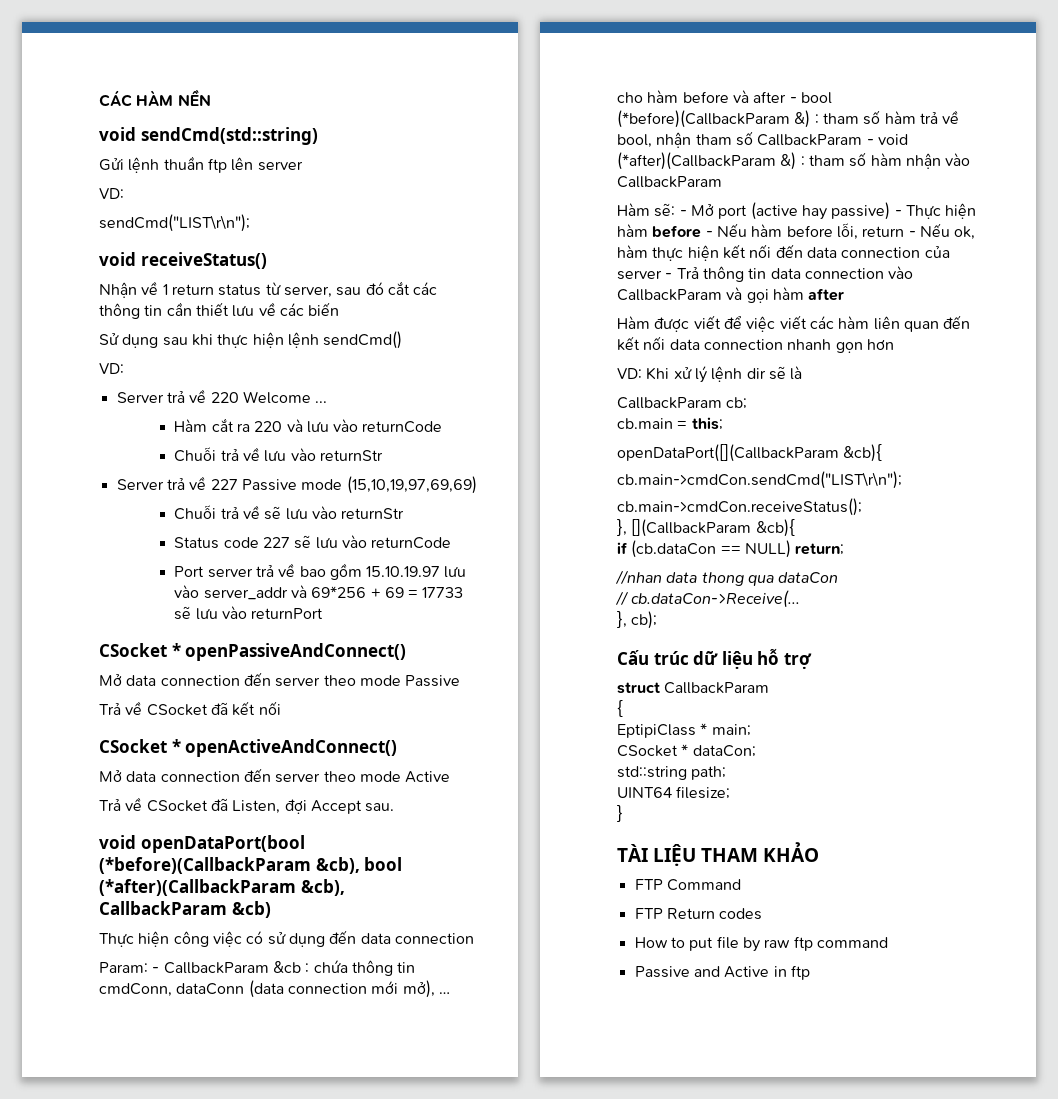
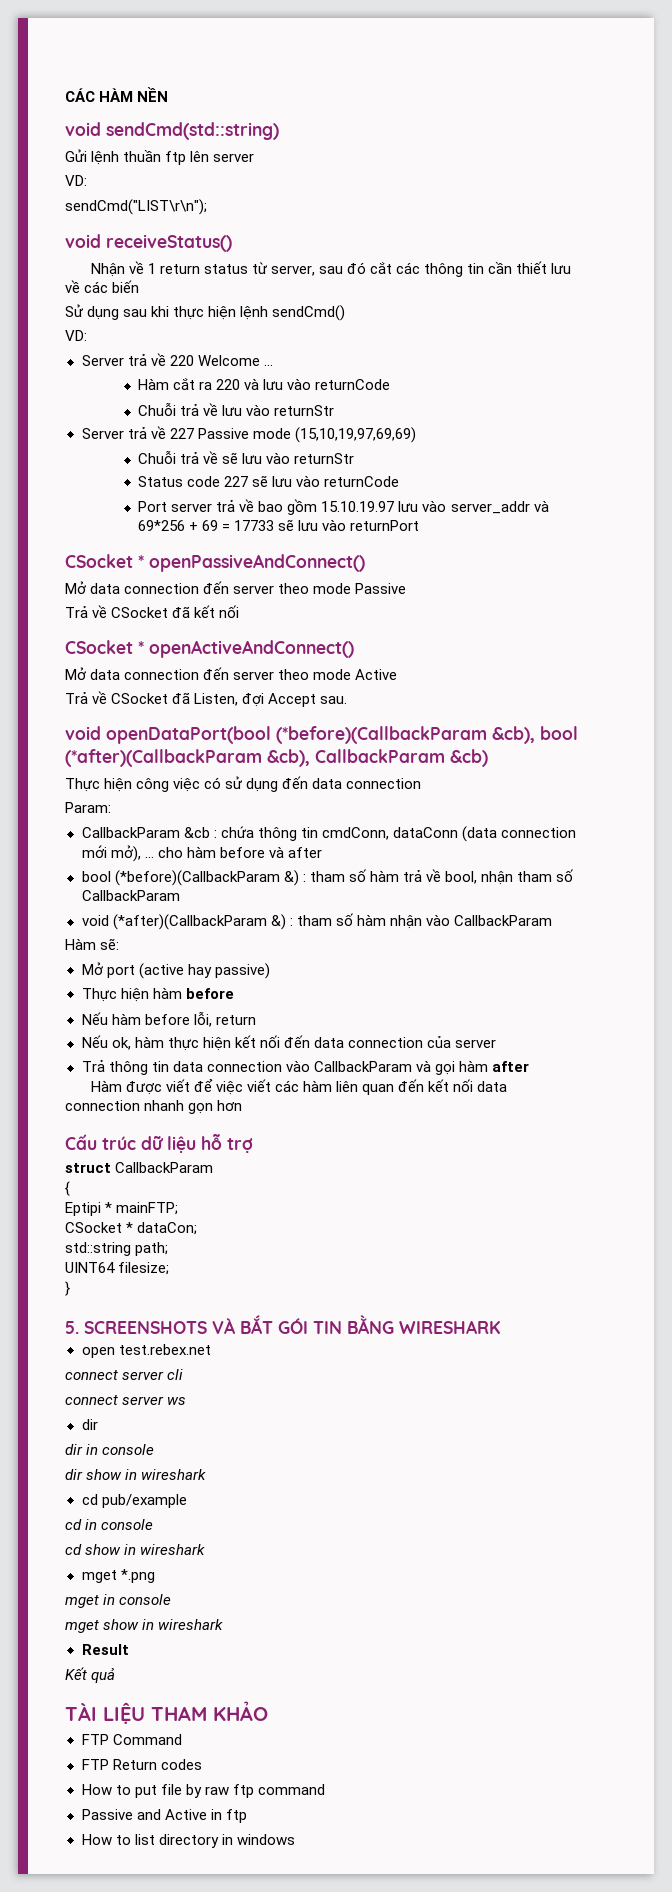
[152,967,160,973] - -> (111, 807) //
[789,97,797,103] - -> (322, 852) //
[866,139,874,145] - -> (180, 895) //
[679,210,687,216] - -> (120, 944) //
[894,210,902,216] - -> (270, 971) //
[705,231,713,237] - -> (234, 993) //
[908,231,916,237] - -> (256, 1020) //
[665,273,673,279] - -> (497, 1043) //
[617,366,803,383] [617,397,748,409] [617,417,723,430] [617,444,883,462] [617,471,902,489] [617,498,862,516] [617,519,795,537] [617,540,845,558] [615,570,839,586] [615,590,801,608] [617,611,658,629] // VD: Khi xử lý lệnh dir sẽ là // CallbackParam cb; // cb.main = this; // openDataPort([](CallbackParam &cb){ // cb.main->cmdCon.sendCmd("LIST\r\n"); // cb.main->cmdCon.receiveStatus(); // }, [](CallbackParam &cb){ // if (cb.dataCon == NULL) return; // //nhan data thong qua dataCon // // cb.dataCon->Receive(... // }, cb); -> (243, 1105) none
[617,723,751,738] EptipiClass * main; -> [65,1202,179,1216] Eptipi * mainFTP;
(623, 813) none -> [65,1315,500,1334] [81,1344,211,1358] [65,1369,184,1380] [65,1395,187,1405] [81,1419,98,1430] [65,1444,155,1455] [65,1469,207,1480] [81,1494,187,1508] [65,1519,154,1530] [65,1544,206,1555] [81,1569,155,1583] [65,1594,172,1608] [65,1619,224,1633] [81,1644,129,1655] [65,1667,116,1683] // 5. SCREENSHOTS VÀ BẮT GÓI TIN BẰNG WIRESHARK // open test.rebex.net // connect server cli // connect server ws // dir // dir in console // dir show in wireshark // cd pub/example // cd in console // cd show in wireshark // mget *.png // mget in console // mget show in wireshark // Result // Kết quả
(810, 972) none -> [81,1834,295,1848] // How to list directory in windows

